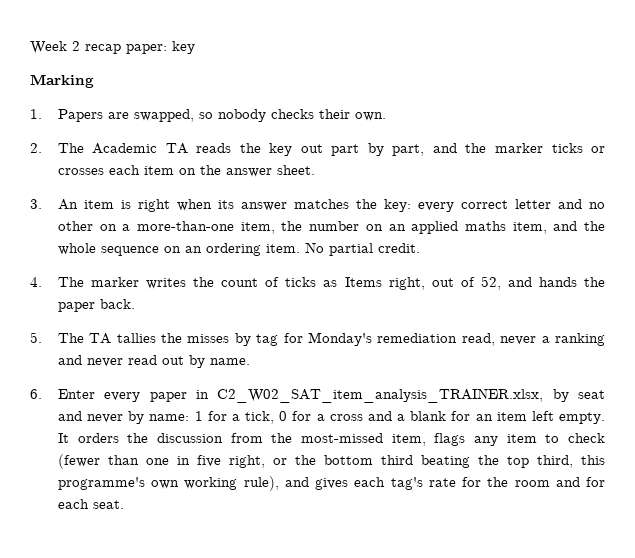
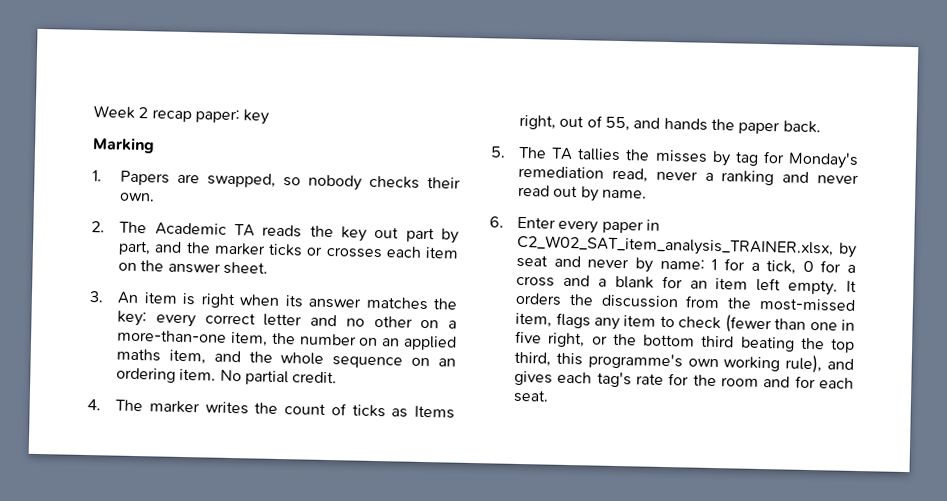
[480,276,501,290] 52, -> [605,116,631,132] 55,

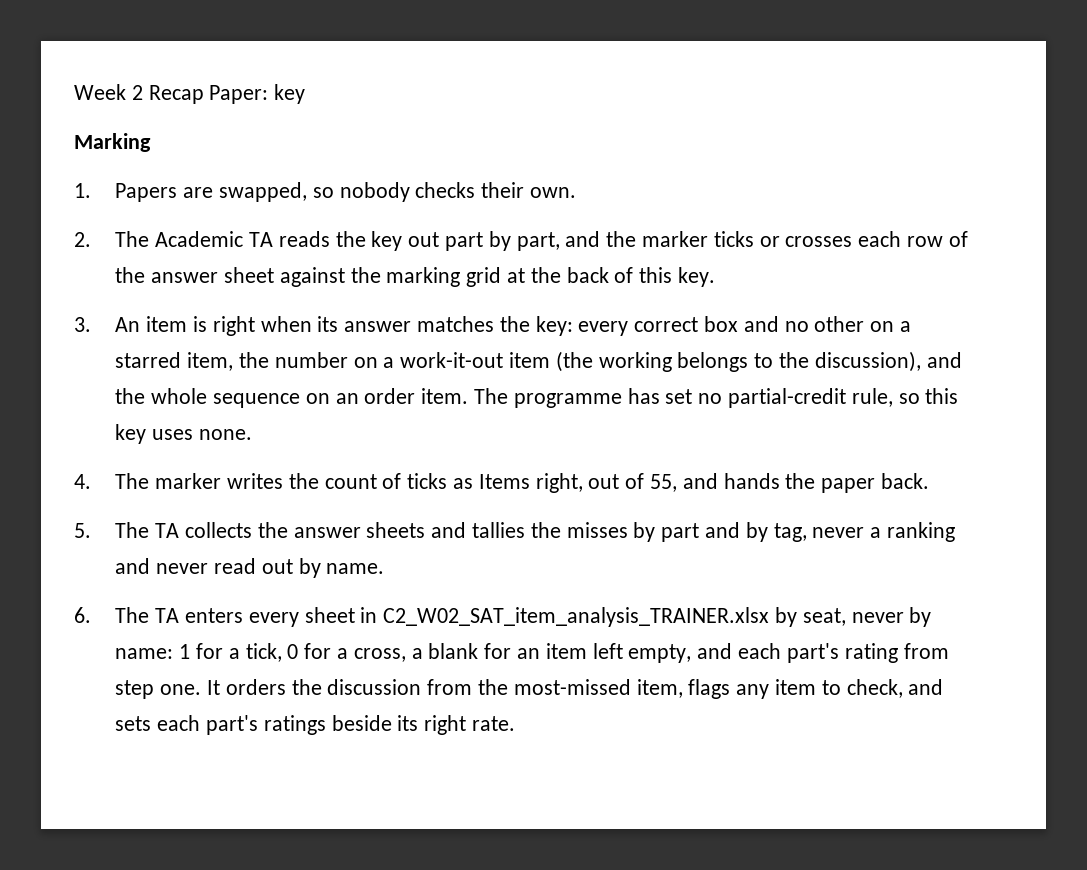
[151,109,240,124] recap paper: -> [148,85,269,104] Recap Paper:
[425,247,459,259] [118,260,269,275] item on the answer sheet. -> [907,231,968,247] [115,267,716,287] row of the answer sheet against the marking grid at the back of this key.
[263,313,303,327] letter -> [704,316,739,332] box
[117,329,228,343] more-than-one -> [115,352,182,368] starred
[381,335,458,351] [116,348,206,365] an applied maths item, -> [383,351,921,372] a work-it-out item (the working belongs to the discussion),
[116,367,338,386] ordering item. No partial credit. -> [364,388,959,408] [115,424,253,444] order item. The programme has set no partial-credit rule, so this key uses none.
[577,148,859,169] [518,165,648,183] tallies the misses by tag for Monday's remediation read, -> [185,522,807,542] collects the answer sheets and tallies the misses by part and by tag,
[517,216,661,234] [517,234,857,258] [516,254,581,268] Enter every paper in C2_W02_SAT_item_analysis_TRAINER.xlsx, by seat and -> [115,607,846,627] The TA enters every sheet in C2_W02_SAT_item_analysis_TRAINER.xlsx by seat,
[516,274,591,287] cross and -> [353,648,406,662] cross,
[788,279,839,296] empty. -> [628,643,949,663] [115,680,202,699] empty, and each part's rating from step one.
[678,314,855,334] [515,330,855,353] [514,351,854,374] [514,370,854,389] [513,389,550,403] check (fewer than one in five right, or the bottom third beating the top third, this programme's own working rule), and gives each tag's rate for the room and for each seat. -> [846,679,944,698] [115,715,516,735] check, and sets each part's ratings beside its right rate.

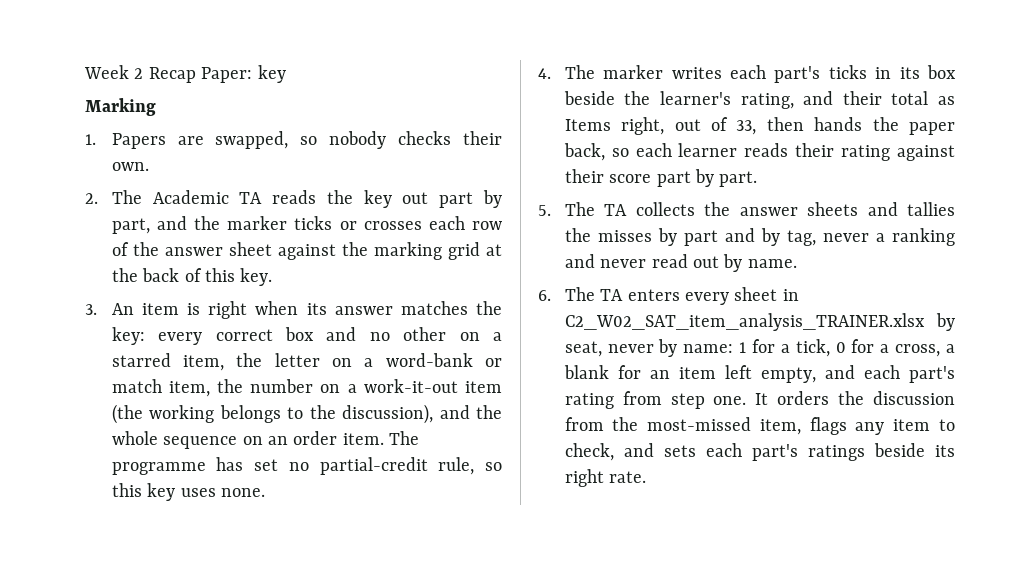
(270, 360) none -> [274,353,502,367] [111,379,244,397] letter on a word-bank or match item, the
[288,473,448,489] the count of ticks -> [729,65,957,83] [563,91,929,109] each part's ticks in its box beside the learner's rating, and their total
[650,473,718,492] 55, and -> [736,117,804,135] 33, then
[881,473,930,489] back. -> [563,143,955,161] [564,169,758,187] back, so each learner reads their rating against their score part by part.

